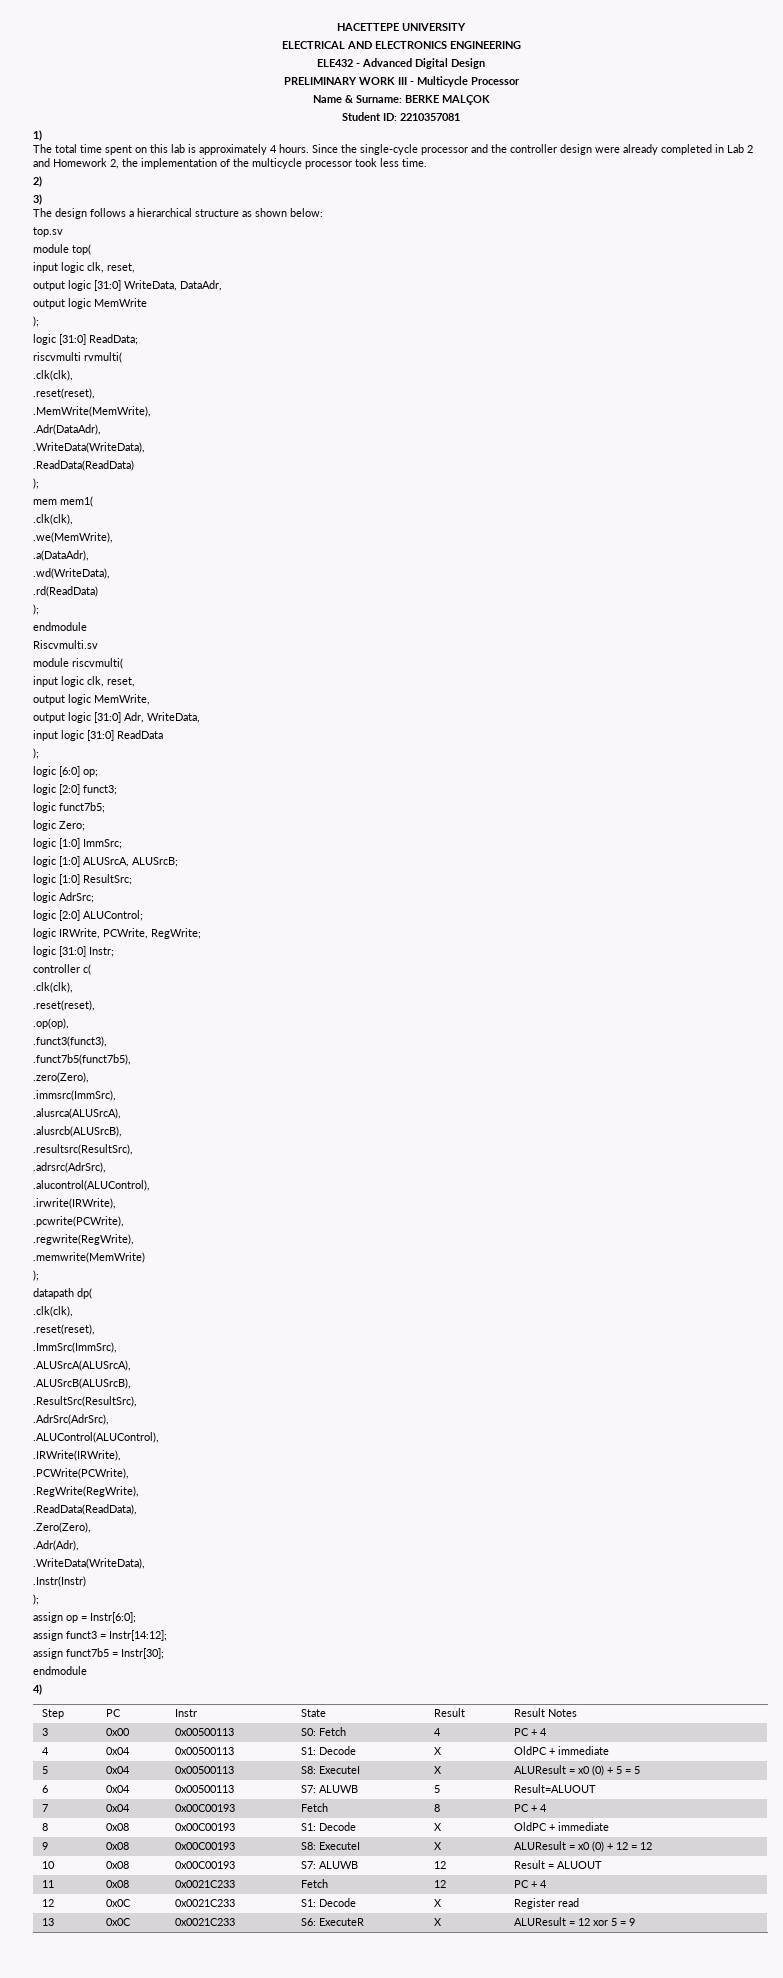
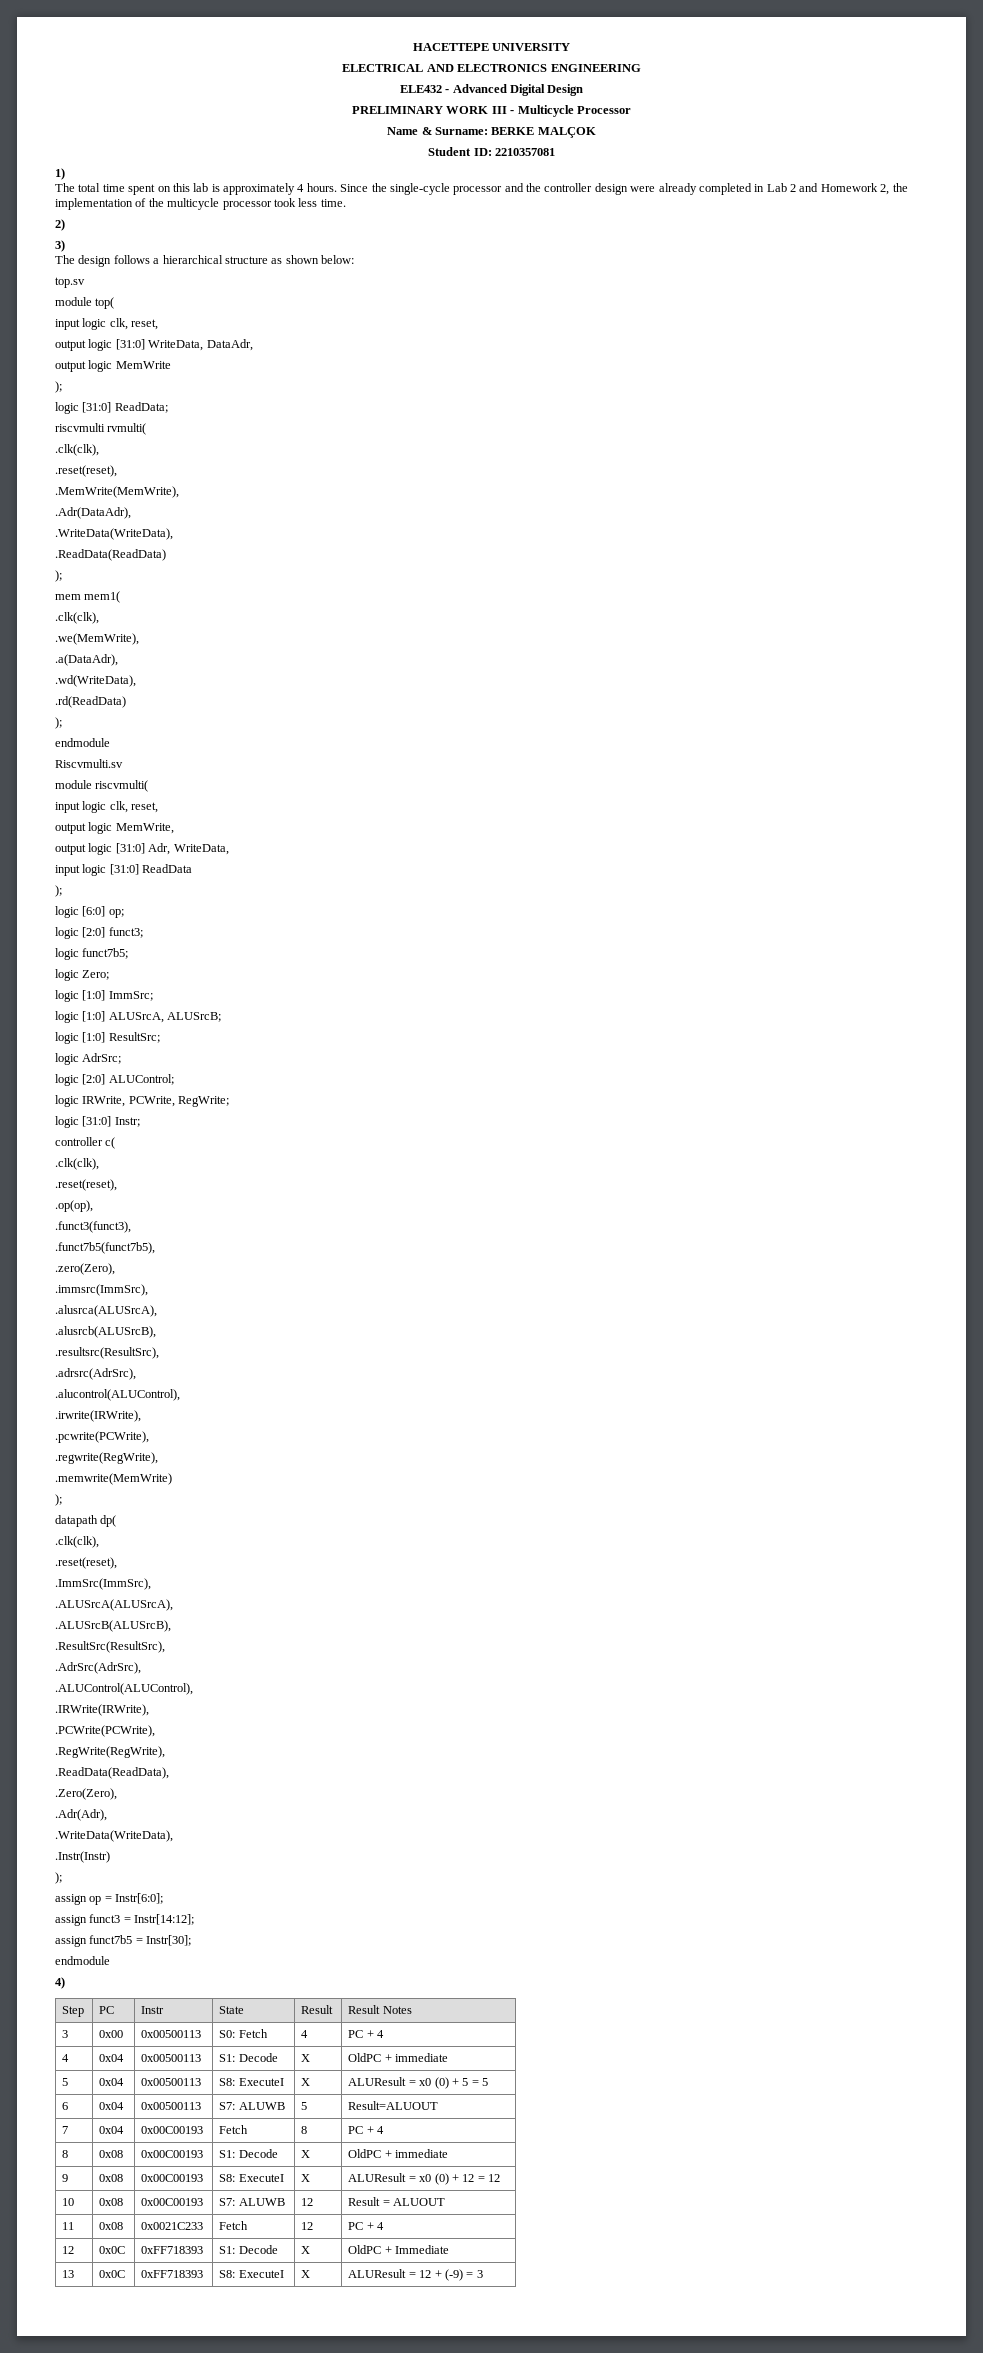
[174,1899,235,1907] [300,1898,356,1907] [433,1899,442,1907] [513,1898,579,1909] 0x0021C233 | S1: Decode | X | Register read -> [141,2246,204,2254] [219,2245,278,2254] [301,2246,311,2254] [348,2245,450,2254] 0xFF718393 | S1: Decode | X | OldPC + Immediate
[174,1918,235,1926] [300,1918,364,1926] 0x0021C233 | S6: ExecuteR -> [141,2270,204,2278] [219,2270,284,2278] 0xFF718393 | S8: ExecuteI
[592,1918,635,1926] xor 5 = 9 -> [434,2269,483,2281] + (-9) = 3

